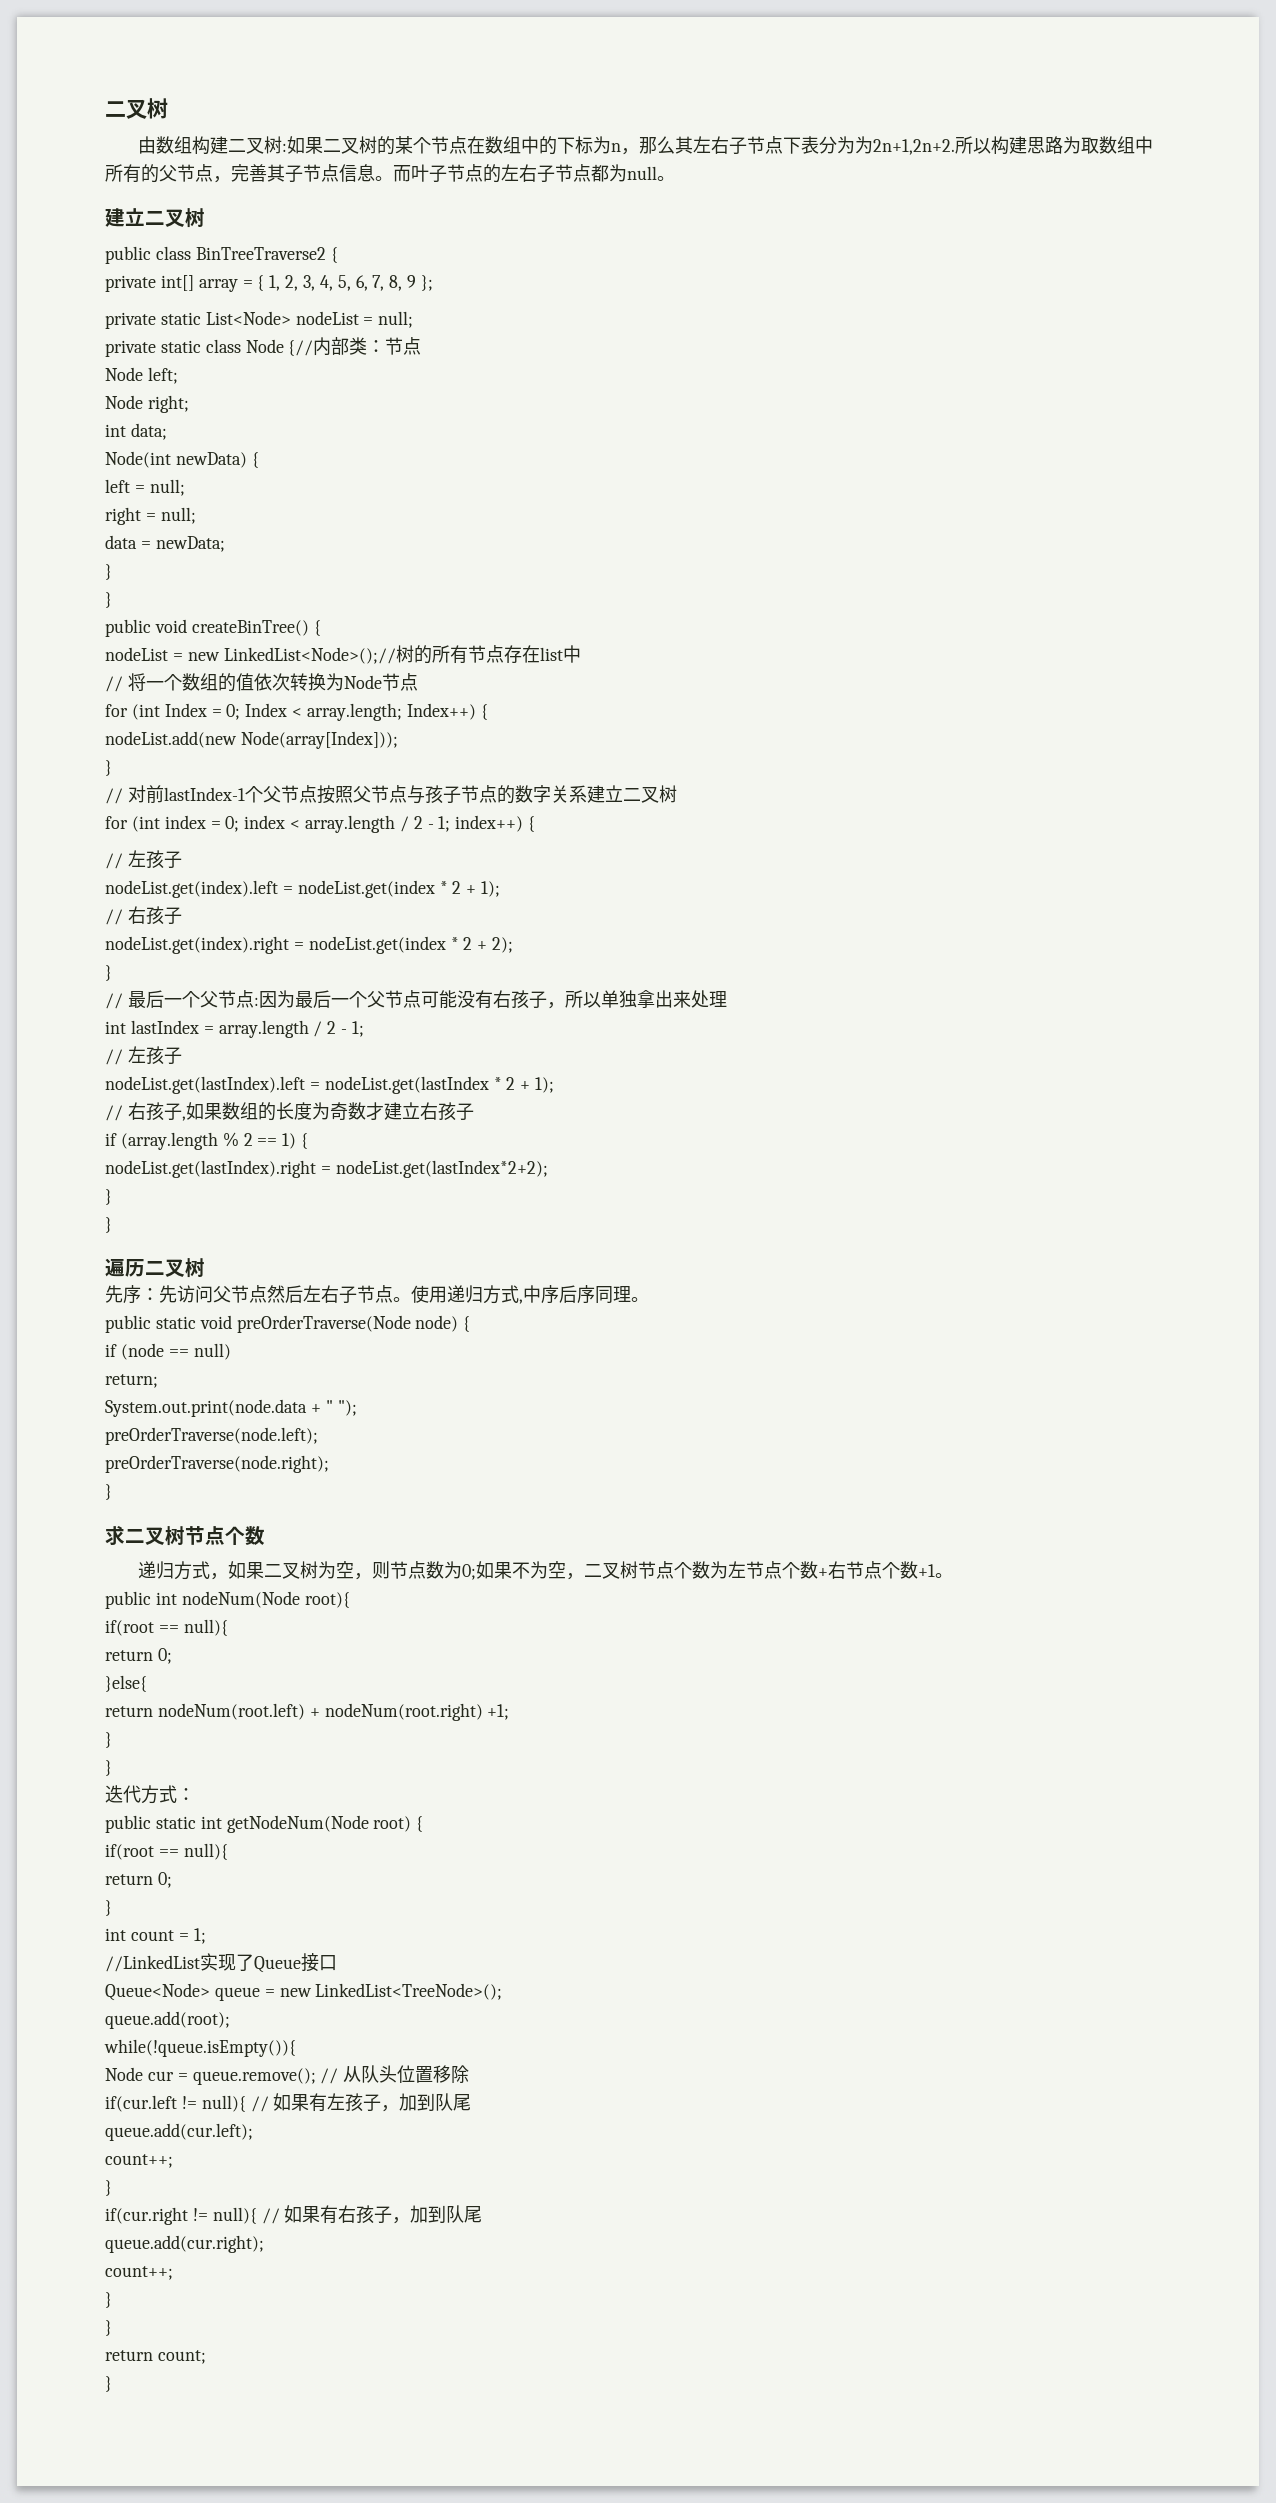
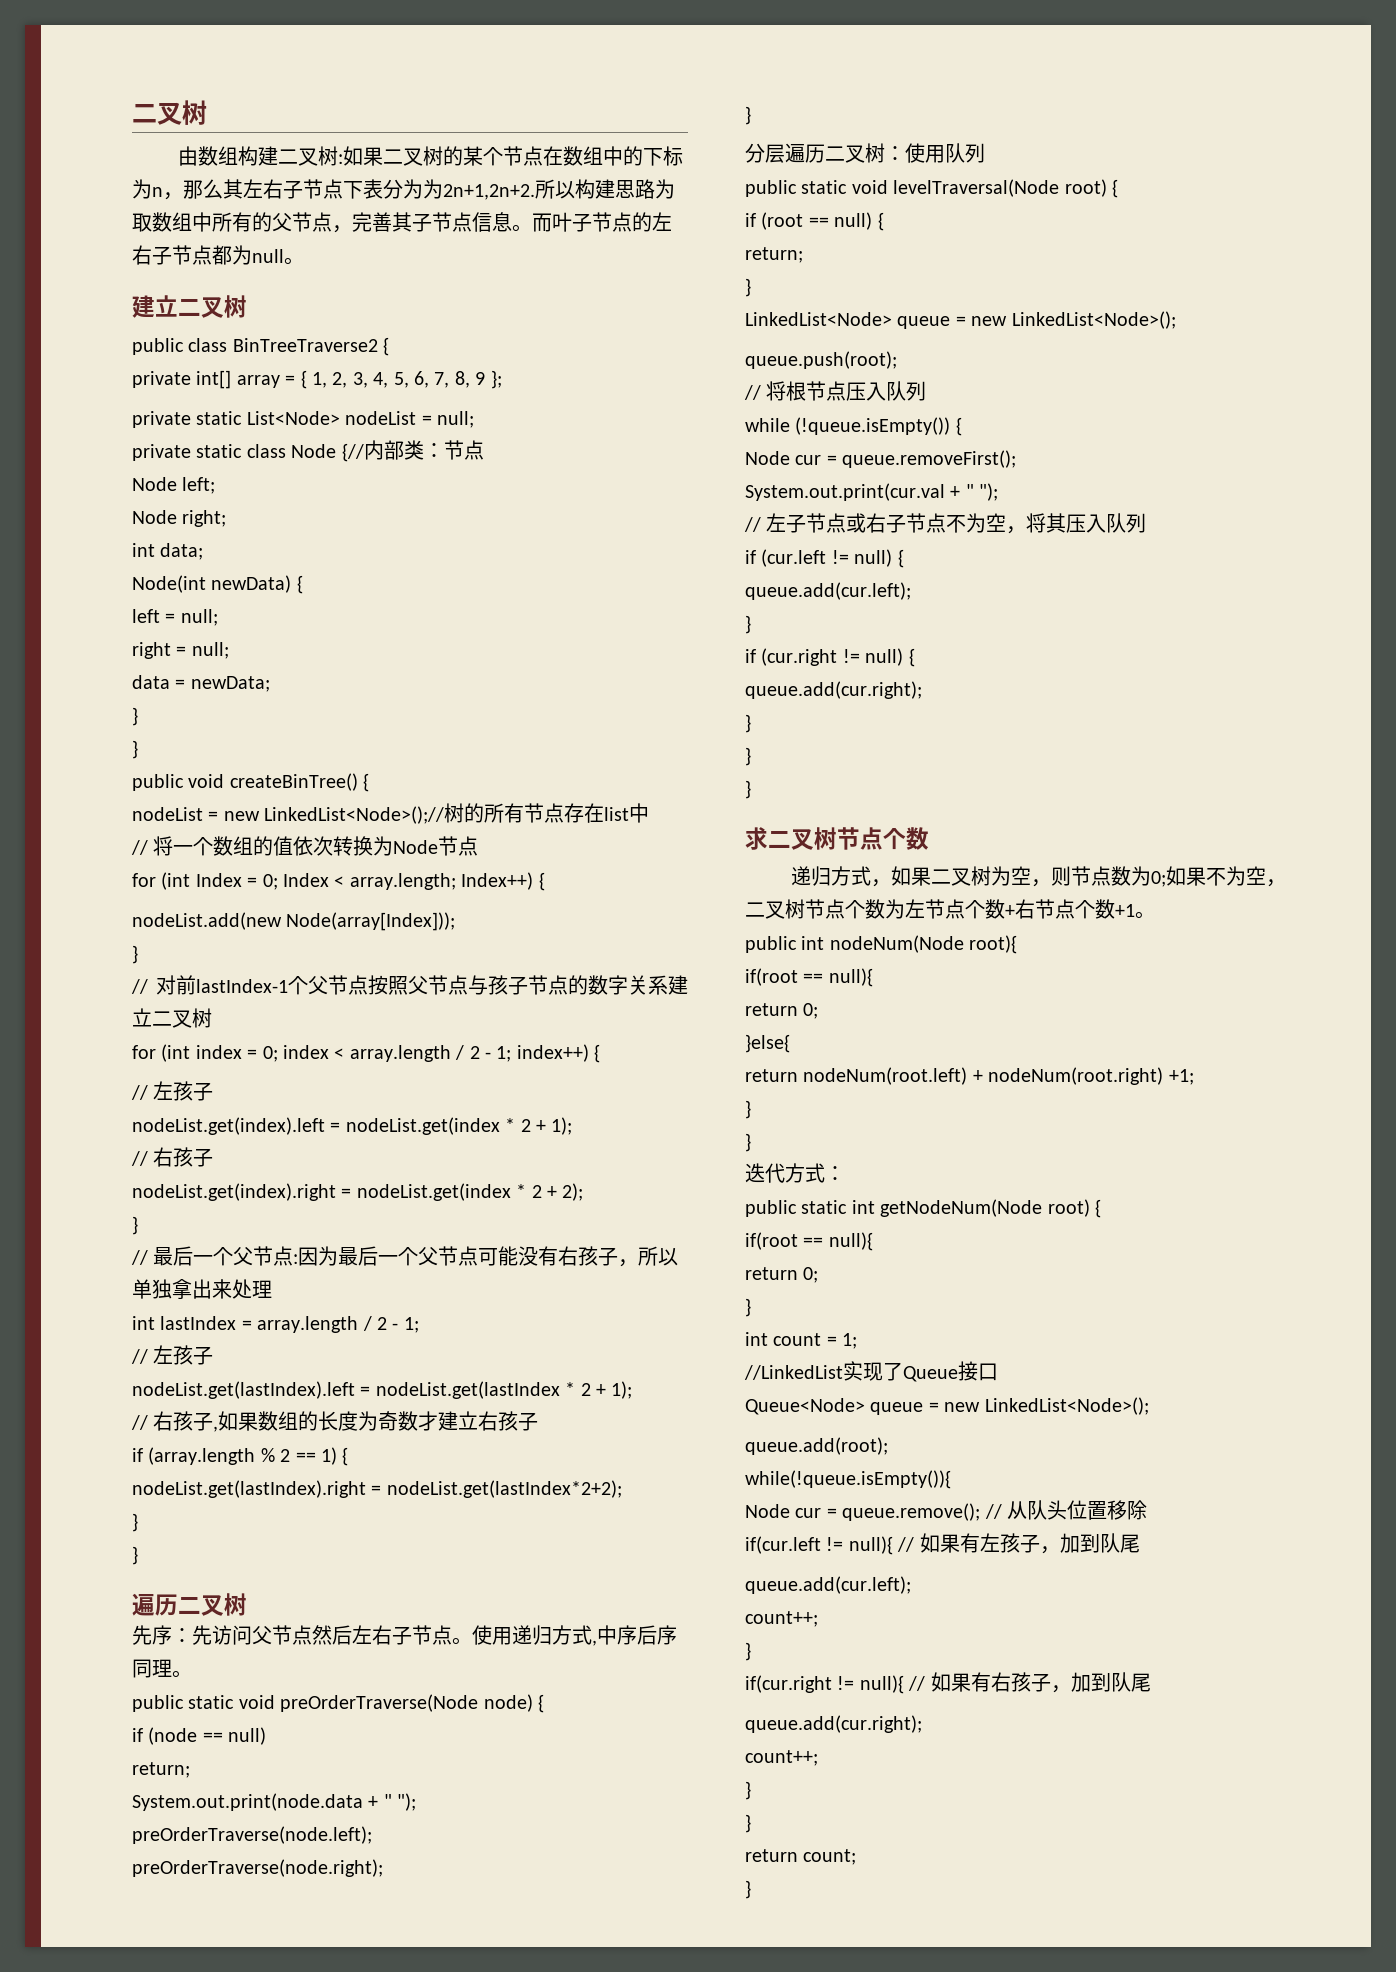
(112, 1492) none -> [745,143,985,163] [745,179,1118,198] [745,212,884,231] [745,247,803,263] [745,278,751,297] [745,311,1176,329] [745,351,897,369] [744,381,927,401] [745,417,962,436] [745,450,1017,468] [745,483,999,501] [744,513,1147,534] [745,549,904,568] [745,582,911,600] [745,615,751,634] [745,648,915,667] [745,681,922,699] [745,714,751,733] [745,747,751,766] [745,780,751,799] // 分层遍历二叉树：使用队列 // public static void levelTraversal(Node root) { // if (root == null) { // return; // } // LinkedList<Node> queue = new LinkedList<Node>(); // queue.push(root); // // 将根节点压入队列 // while (!queue.isEmpty()) { // Node cur = queue.removeFirst(); // System.out.print(cur.val + " "); // // 左子节点或右子节点不为空，将其压入队列 // if (cur.left != null) { // queue.add(cur.left); // } // if (cur.right != null) { // queue.add(cur.right); // } // } // }
[315,1983,503,2000] LinkedList<TreeNode>(); -> [984,1397,1149,1415] LinkedList<Node>();

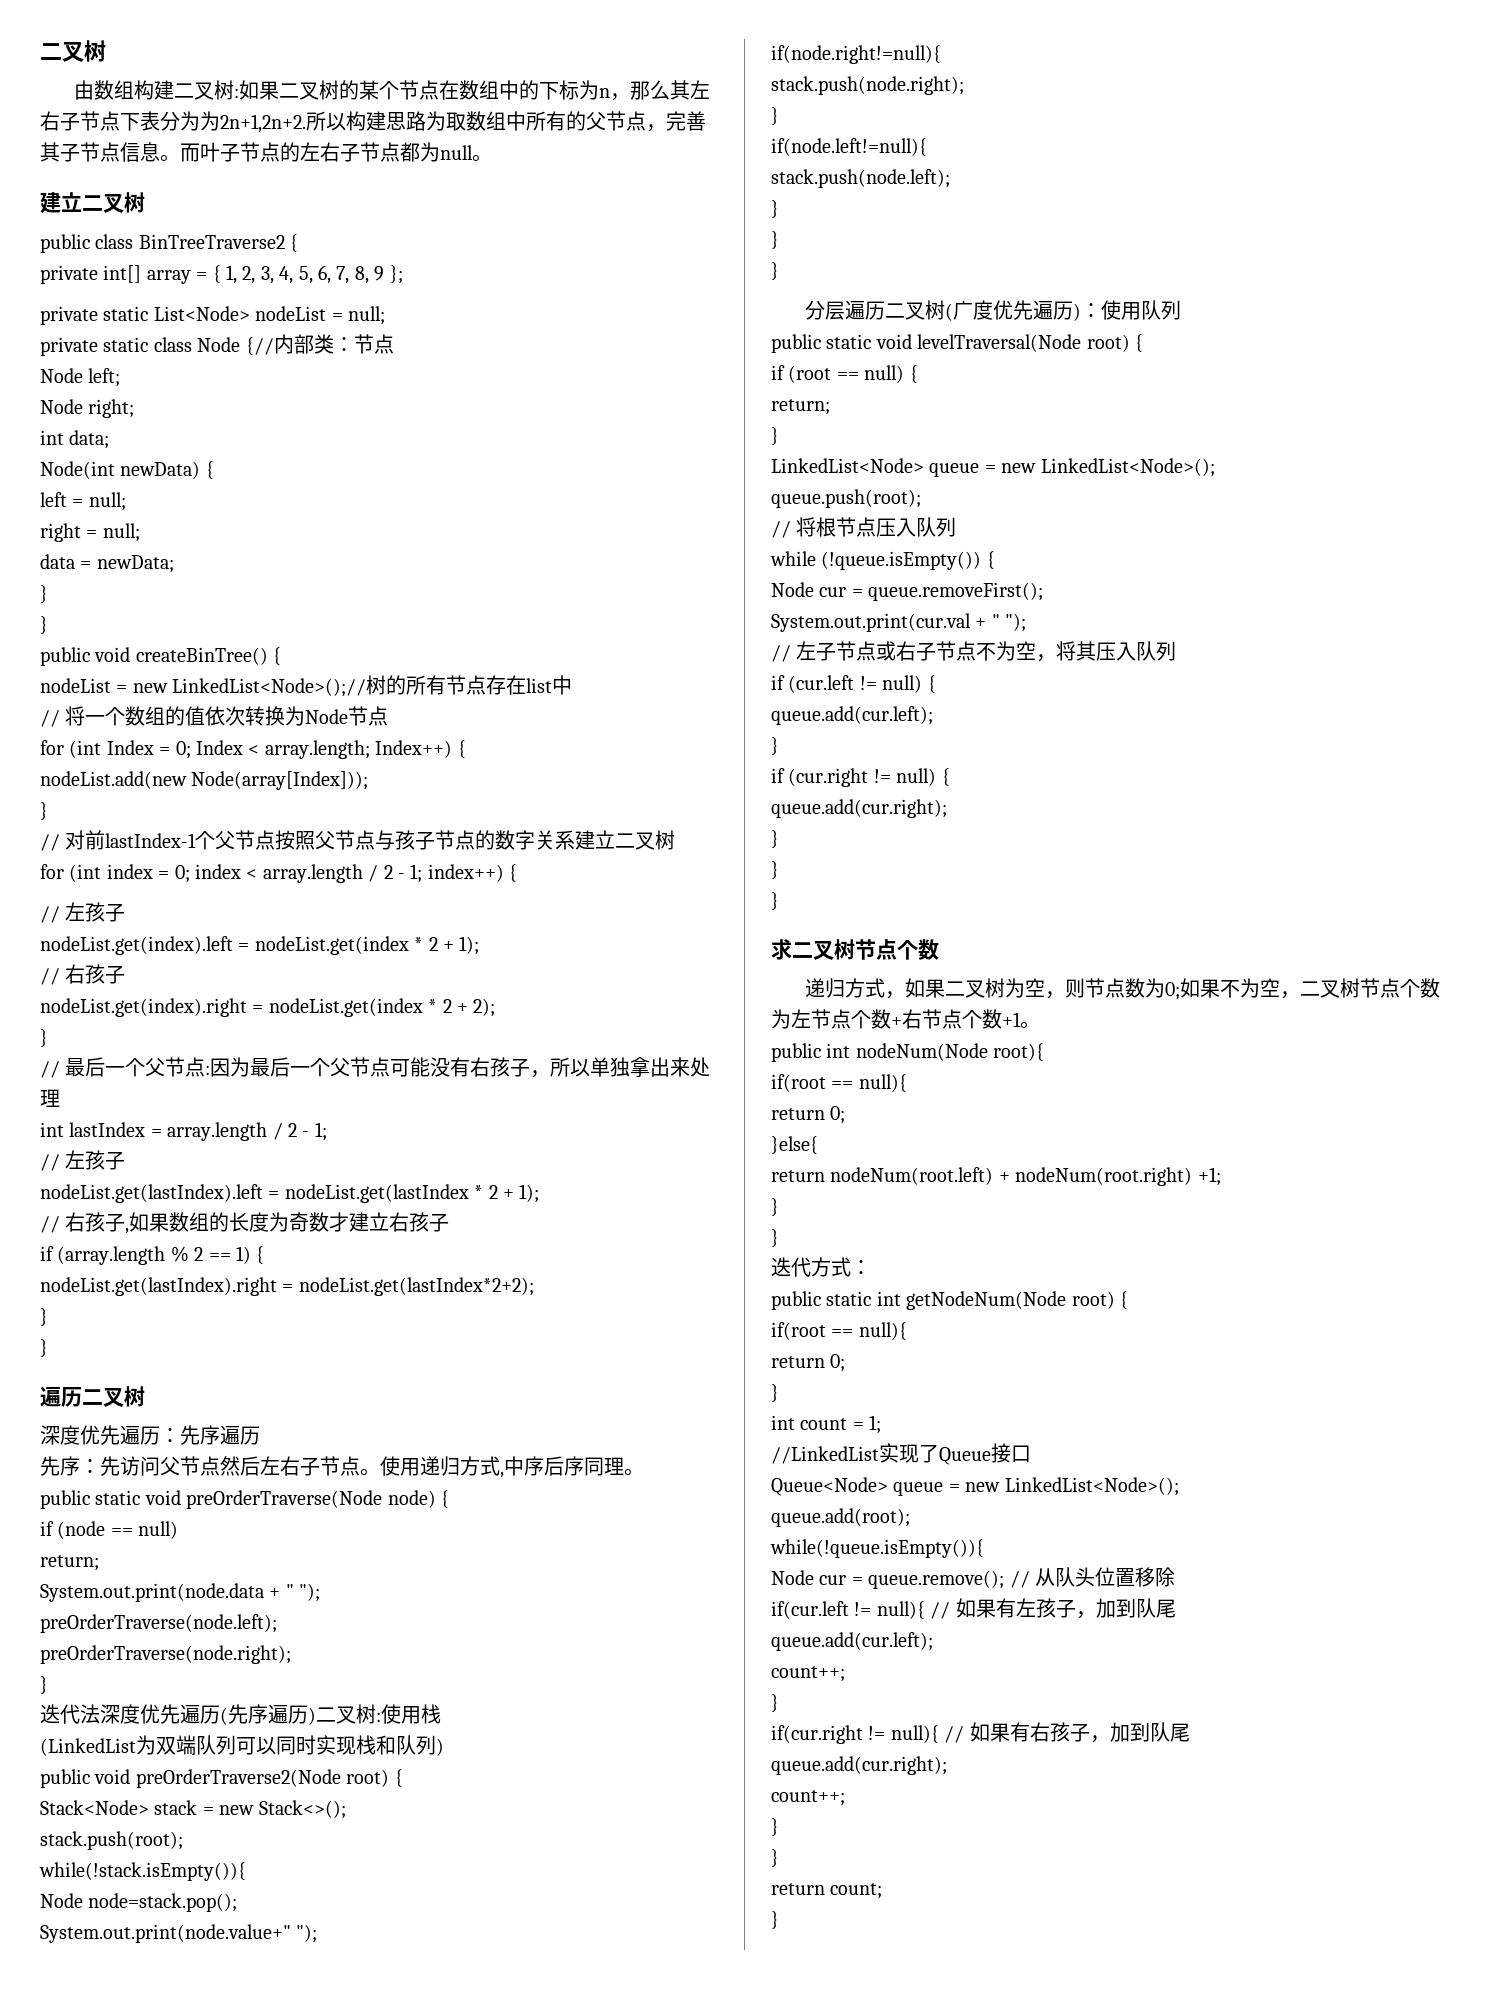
(247, 1604) none -> [40,1425,260,1445] // 深度优先遍历：先序遍历
(751, 115) none -> [40,1704,441,1725] [40,1735,444,1756] [40,1769,403,1788] [40,1800,346,1819] [40,1831,183,1850] [39,1862,246,1881] [40,1893,238,1912] [40,1924,318,1943] [771,45,941,64] [771,76,964,95] [771,107,779,125] [771,138,927,156] [771,169,950,188] [771,200,779,218] [771,231,779,249] [771,262,779,280] // 迭代法深度优先遍历(先序遍历)二叉树:使用栈 // (LinkedList为双端队列可以同时实现栈和队列) // public void preOrderTraverse2(Node root) { // Stack<Node> stack = new Stack<>(); // stack.push(root); // while(!stack.isEmpty()){ // Node node=stack.pop(); // System.out.print(node.value+" "); // if(node.right!=null){ // stack.push(node.right); // } // if(node.left!=null){ // stack.push(node.left); // } // } // }
(885, 153) none -> [945,300,1082,321] (广度优先遍历)

